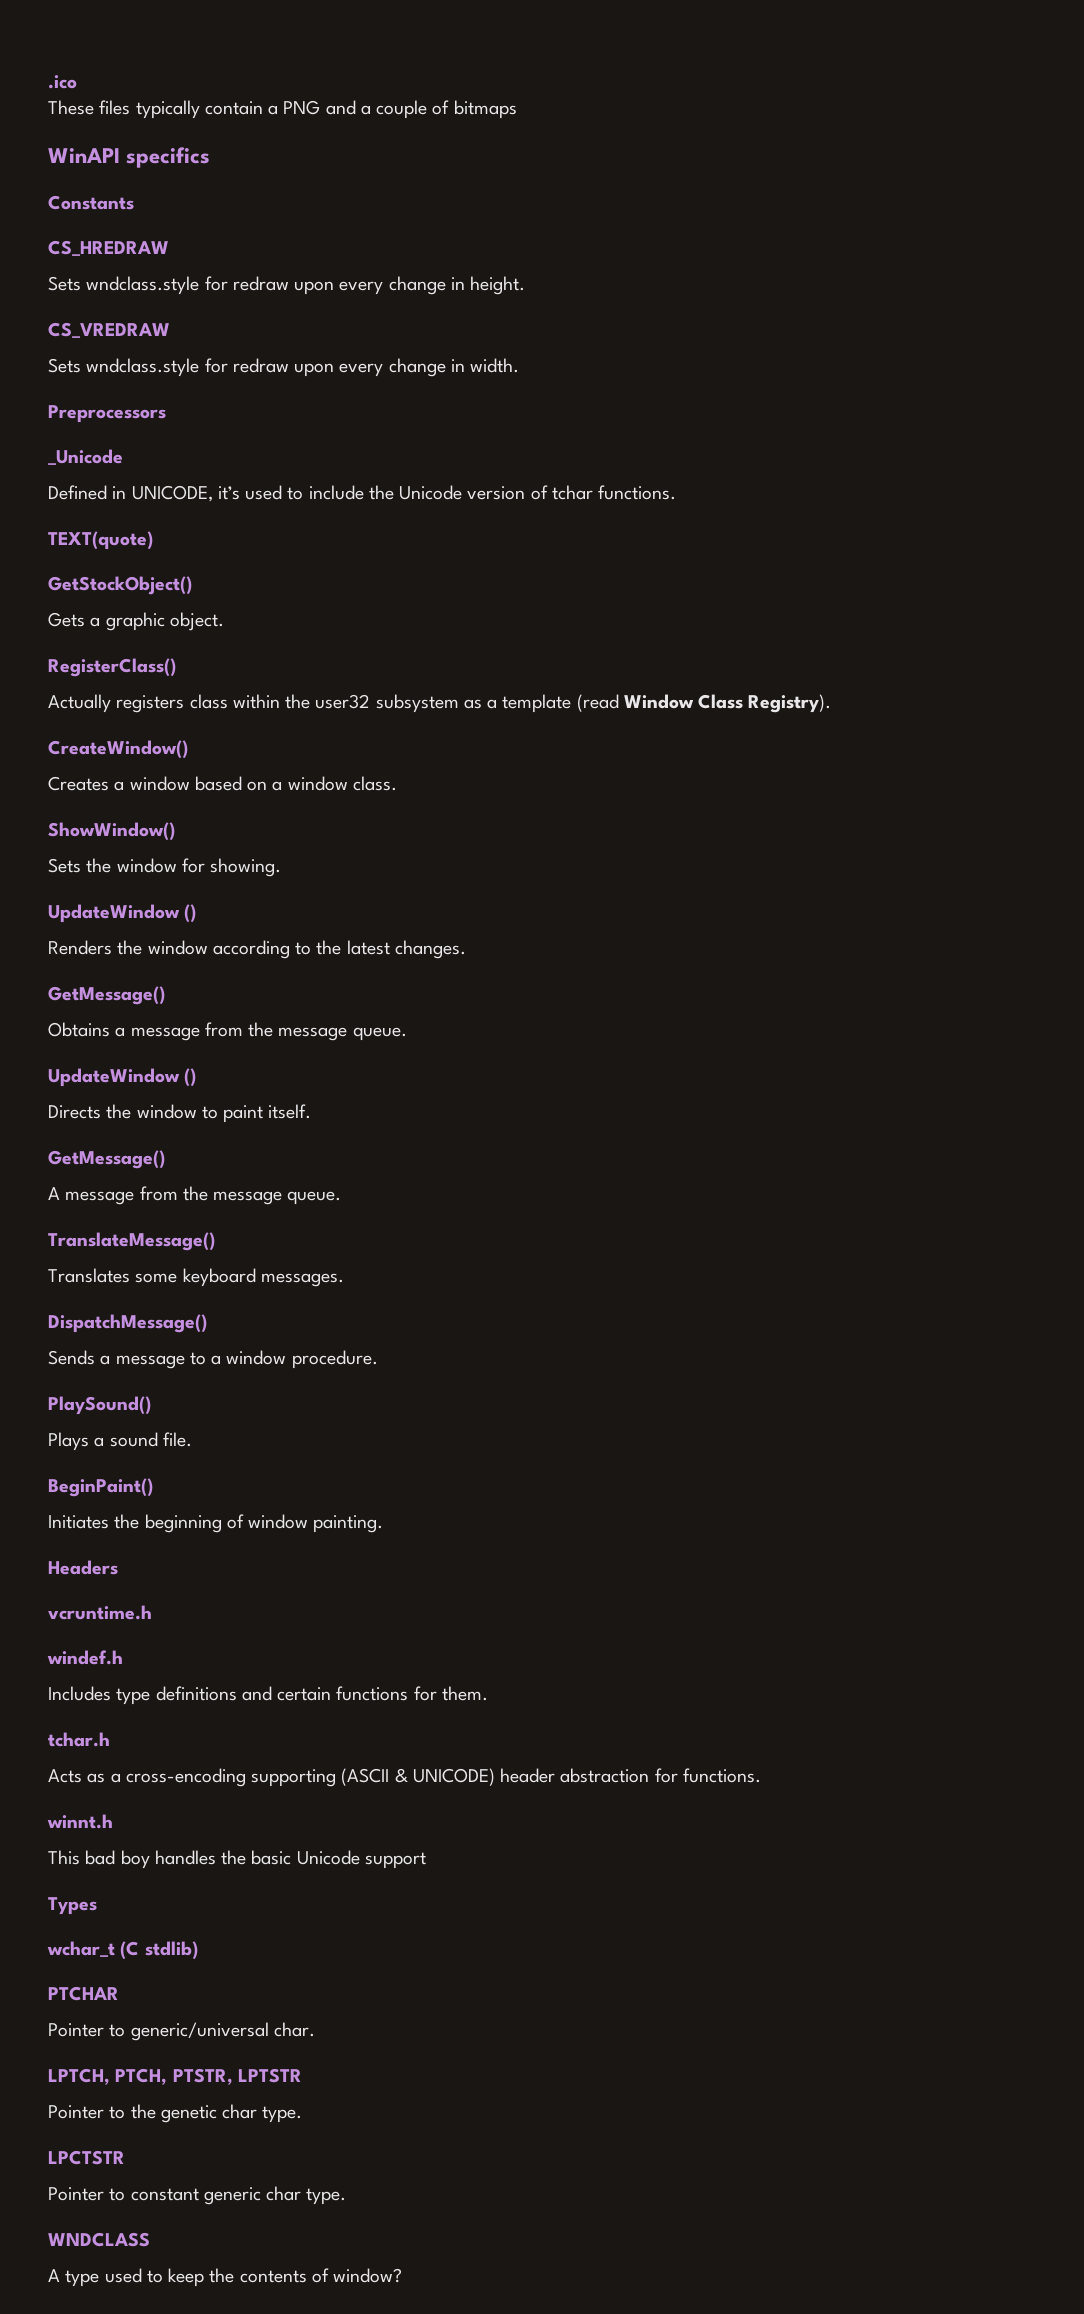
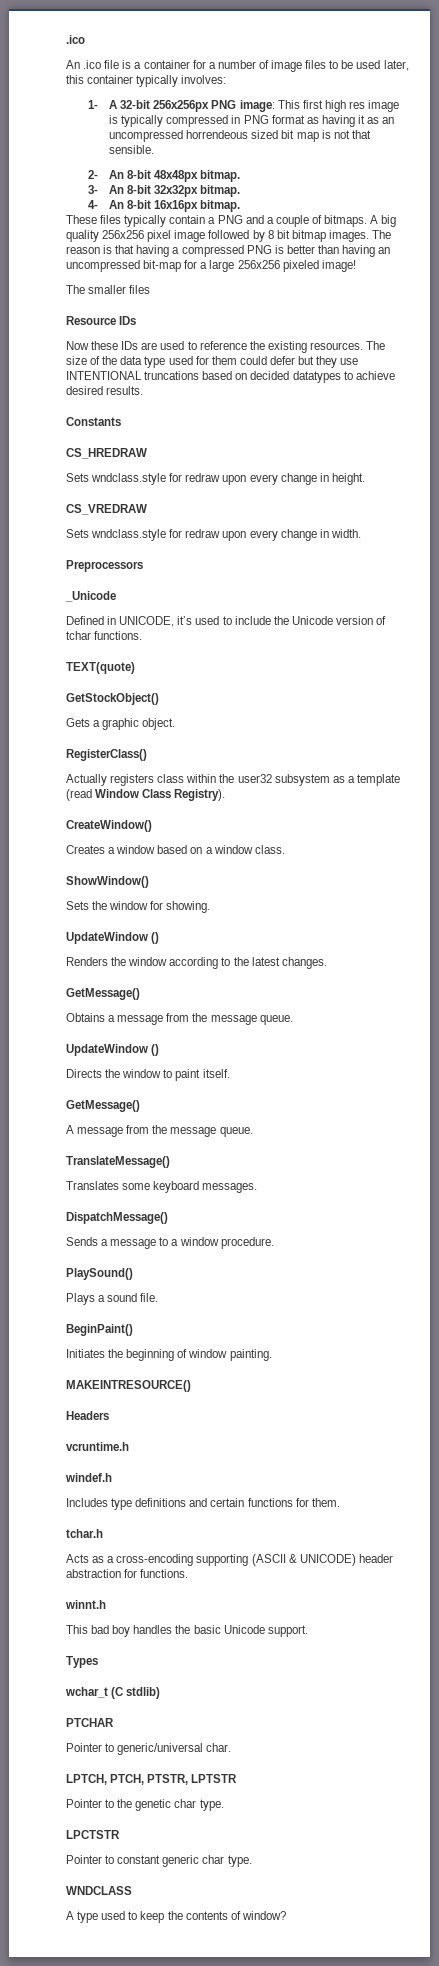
[48,75,77,89] .ico -> [66,35,85,44] [66,60,409,72] [66,75,227,87] [87,100,400,112] [109,115,395,127] [109,130,371,142] [109,145,155,154] [87,170,241,182] [87,185,241,197] [87,200,241,212] .ico // An .ico file is a container for a number of image files to be used later, this container typically involves: // 1- A 32-bit 256x256px PNG image: This first high res image is typically compressed in PNG format as having it as an uncompressed horrendeous sized bit map is not that sensible. // 2- An 8-bit 48x48px bitmap. // 3- An 8-bit 32x32px bitmap. // 4- An 8-bit 16x16px bitmap.
[453,100,517,119] [48,147,211,168] bitmaps // WinAPI specifics -> [324,215,397,227] [66,230,392,242] [66,245,391,257] [66,260,356,272] [66,285,151,294] [66,316,137,325] [66,341,386,353] [66,356,359,368] [66,371,395,383] [66,386,144,395] bitmaps. A big quality 256x256 pixel image followed by 8 bit bitmap images. The reason is that having a compressed PNG is better than having an uncompressed bit-map for a large 256x256 pixeled image! // The smaller files // Resource IDs // Now these IDs are used to reference the existing resources. The size of the data type used for them could defer but they use INTENTIONAL truncations based on decided datatypes to achieve desired results.
(384, 1524) none -> [66,1380,191,1392] // MAKEINTRESOURCE()
[364,1852,426,1869] support -> [267,1625,308,1637] support.

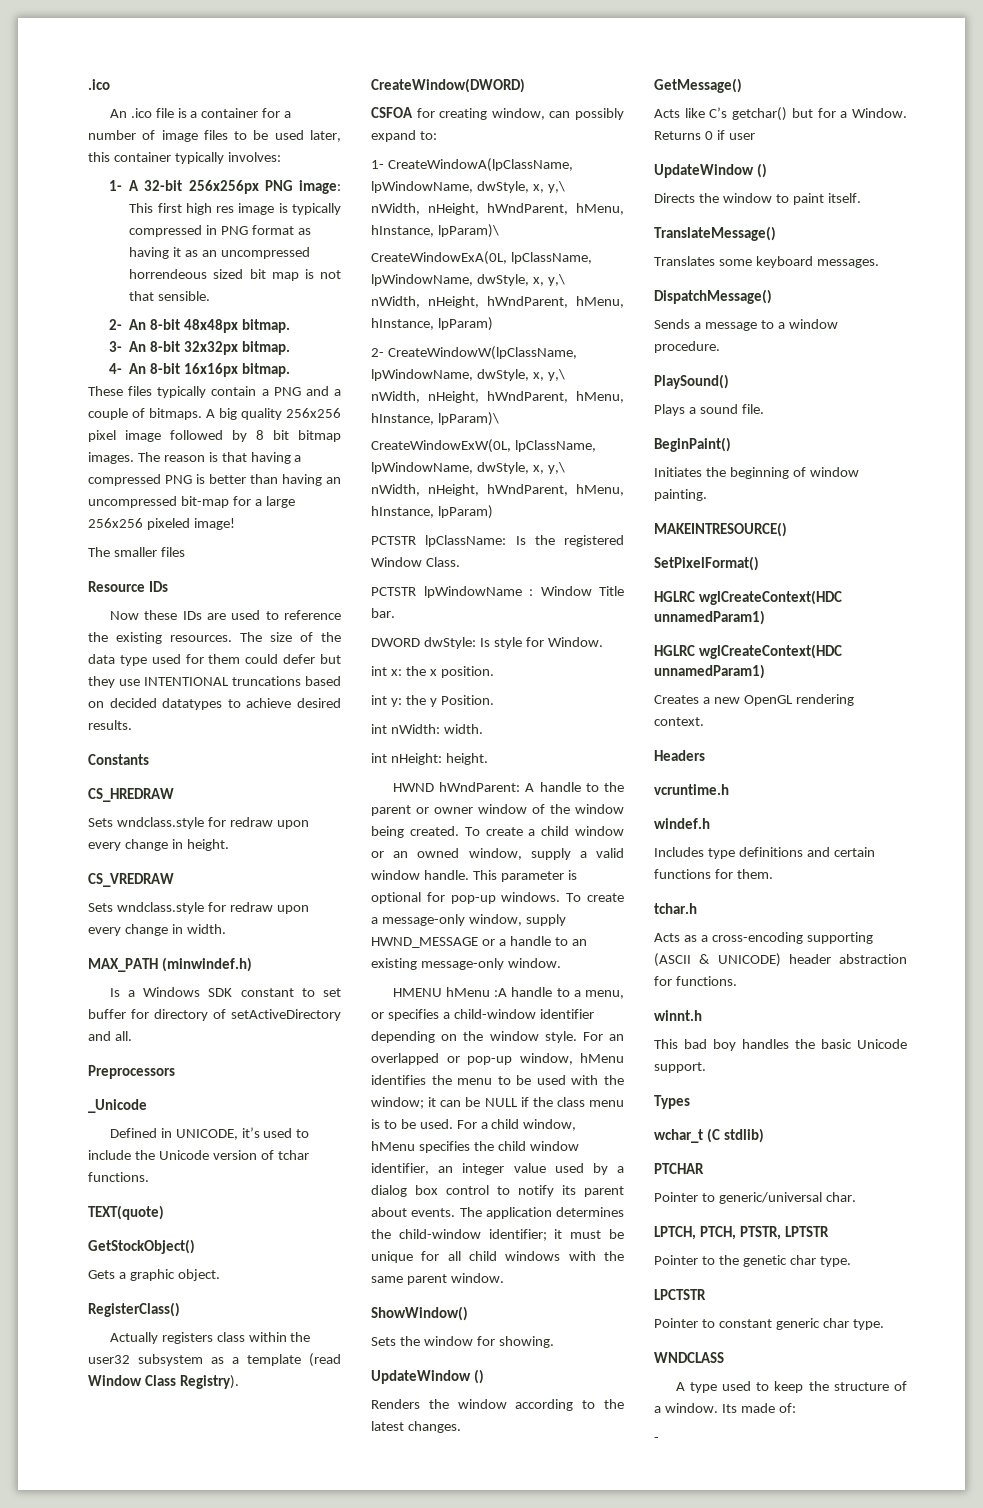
(361, 533) none -> [88,957,252,972] [109,987,341,997] [88,1009,341,1021] [88,1031,132,1041] // MAX_PATH (minwindef.h) // Is a Windows SDK constant to set buffer for directory of setActiveDirectory and all.
[66,820,152,832] [66,845,285,854] CreateWindow() // Creates a window based on a window class. -> [371,78,525,93] [371,107,624,120] [371,130,437,142] [371,158,573,172] [371,181,565,193] [371,203,624,215] [371,224,499,238] [371,251,592,265] [371,274,565,286] [371,296,624,308] [371,317,493,331] [371,346,577,360] [371,369,565,381] [371,391,624,403] [371,412,499,426] [371,439,596,453] [371,462,565,474] [371,484,624,496] [371,505,493,519] [371,535,624,547] [371,557,460,567] [371,586,624,598] [371,608,395,618] [371,637,603,649] [371,666,494,678] [371,695,494,707] [371,724,483,734] [371,753,488,765] [392,782,624,792] [371,804,624,816] [371,826,624,838] [371,848,624,860] [371,870,577,882] [371,892,624,904] [371,914,566,926] [371,936,587,948] [371,958,561,970] [392,987,624,999] [371,1009,594,1021] [371,1031,624,1043] [371,1053,624,1065] [371,1075,624,1085] [371,1097,624,1109] [371,1119,577,1131] [371,1141,579,1153] [371,1163,624,1175] [371,1185,624,1197] [371,1207,624,1219] [371,1229,624,1241] [371,1251,624,1263] [371,1273,504,1285] CreateWindow(DWORD) // CSFOA for creating window, can possibly expand to: // 1- CreateWindowA(lpClassName, lpWindowName, dwStyle, x, y,\ // nWidth, nHeight, hWndParent, hMenu, hInstance, lpParam)\ // CreateWindowExA(0L, lpClassName, lpWindowName, dwStyle, x, y,\ // nWidth, nHeight, hWndParent, hMenu, hInstance, lpParam) // 2- CreateWindowW(lpClassName, lpWindowName, dwStyle, x, y,\ // nWidth, nHeight, hWndParent, hMenu, hInstance, lpParam)\ // CreateWindowExW(0L, lpClassName, lpWindowName, dwStyle, x, y,\ // nWidth, nHeight, hWndParent, hMenu, hInstance, lpParam) // PCTSTR lpClassName: Is the registered Window Class. // PCTSTR lpWindowName : Window Title bar. // DWORD dwStyle: Is style for Window. // int x: the x position. // int y: the y Position. // int nWidth: width. // int nHeight: height. // HWND hWndParent: A handle to the parent or owner window of the window being created. To create a child window or an owned window, supply a valid window handle. This parameter is optional for pop-up windows. To create a message-only window, supply HWND_MESSAGE or a handle to an existing message-only window. // HMENU hMenu :A handle to a menu, or specifies a child-window identifier depending on the window style. For an overlapped or pop-up window, hMenu identifies the menu to be used with the window; it can be NULL if the class menu is to be used. For a child window, hMenu specifies the child window identifier, an integer value used by a dialog box control to notify its parent about events. The application determines the child-window identifier; it must be unique for all child windows with the same parent window.
[66,1013,293,1025] Obtains a message from the message queue. -> [654,107,907,121] [654,130,755,140] Acts like C’s getchar() but for a Window. Returns 0 if user
[66,1100,140,1112] [66,1125,253,1137] // GetMessage() // A message from the message queue. -> (861, 198) none
(191, 1386) none -> [654,556,759,571] [654,590,842,605] [654,610,765,625] [654,644,842,659] [654,664,765,679] [654,694,854,706] [654,717,704,726] // SetPixelFormat() // HGLRC wglCreateContext(HDC unnamedParam1) // HGLRC wglCreateContext(HDC unnamedParam1) // Creates a new OpenGL rendering context.
[185,1911,286,1920] contents of window? -> [833,1381,907,1391] [654,1403,796,1413] [654,1437,659,1442] structure of a window. Its made of: // -

